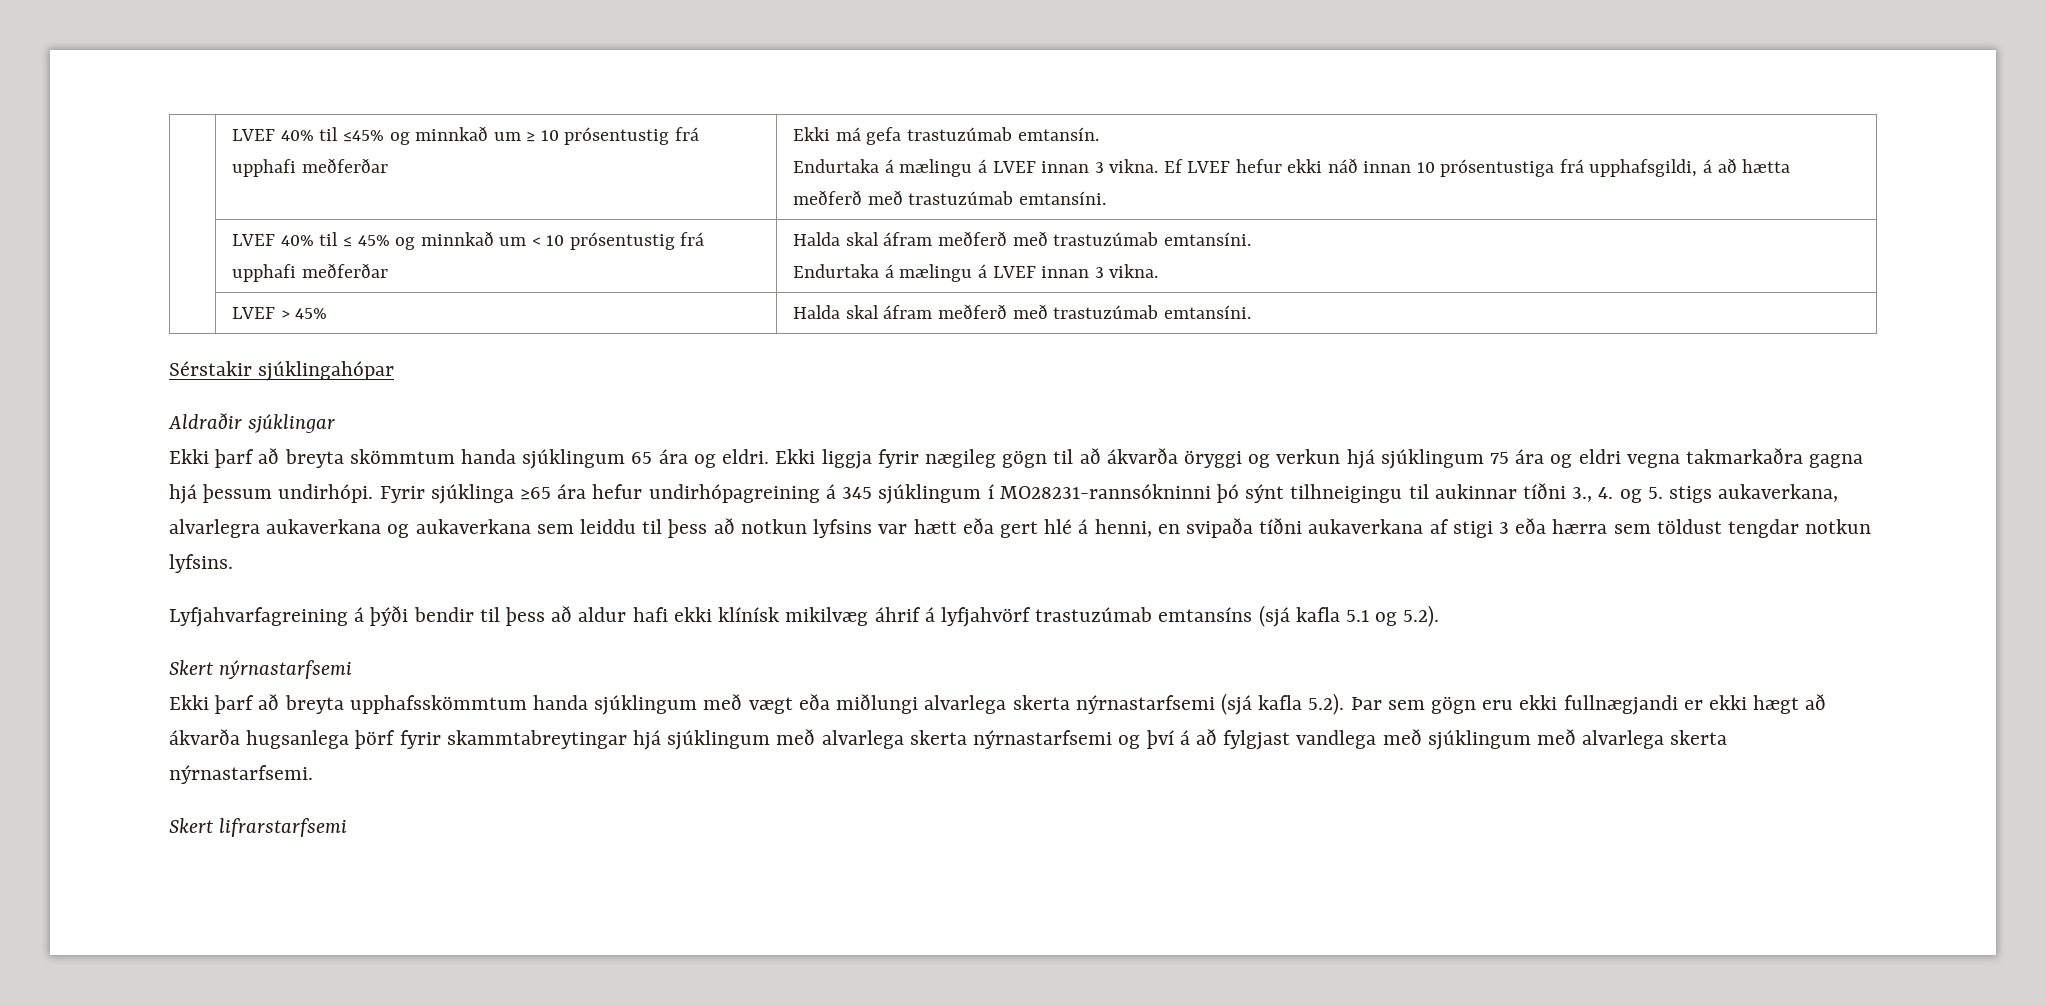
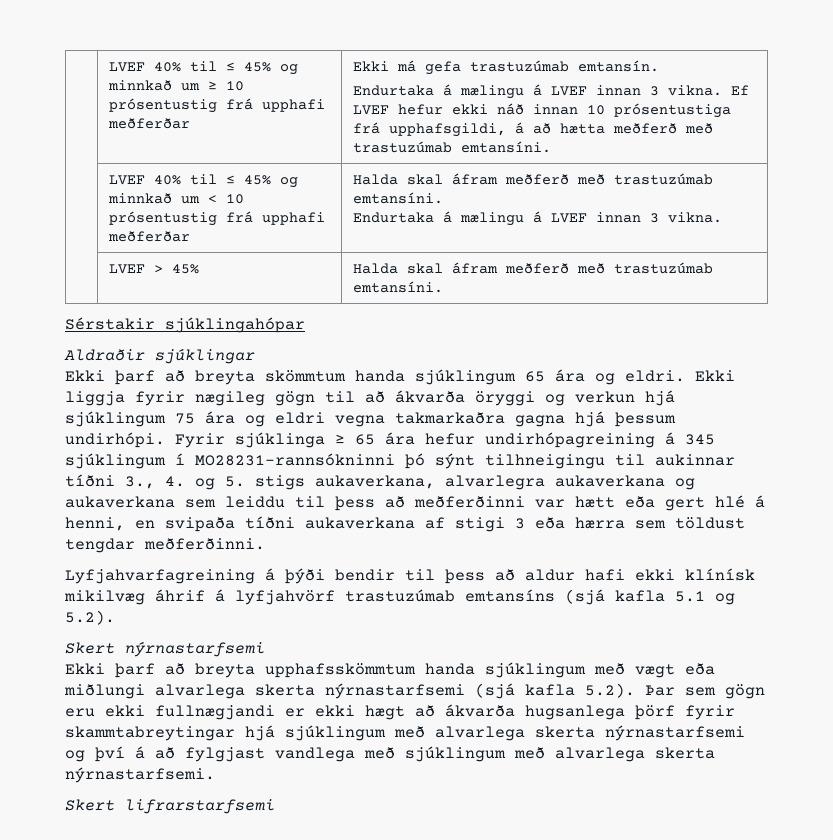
[232,127,384,142] | LVEF 40% til ≤45% -> [109,61,272,72] | LVEF 40% til ≤ 45%
[520,487,552,500] ≥65 -> [335,434,375,445] ≥ 65
[740,519,873,538] notkun lyfsins -> [414,496,525,508] meðferðinni
[1805,519,1872,534] [169,554,233,573] notkun lyfsins. -> [144,538,265,550] meðferðinni.

